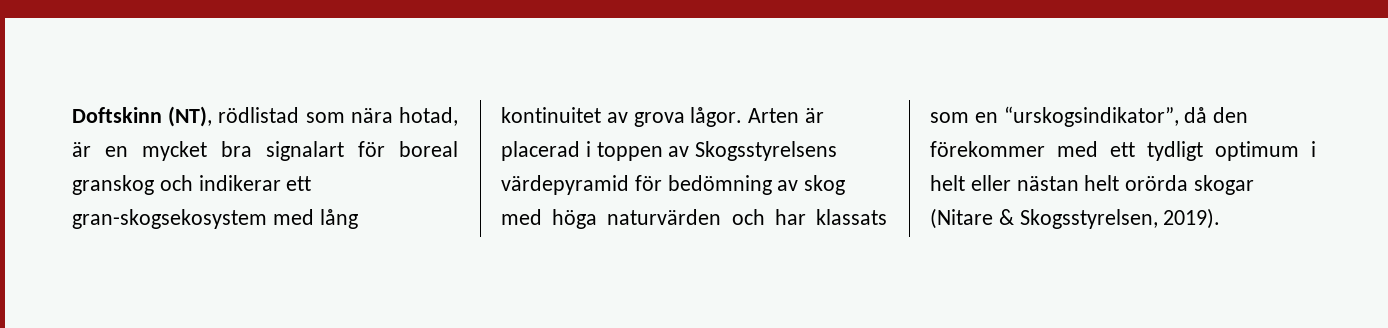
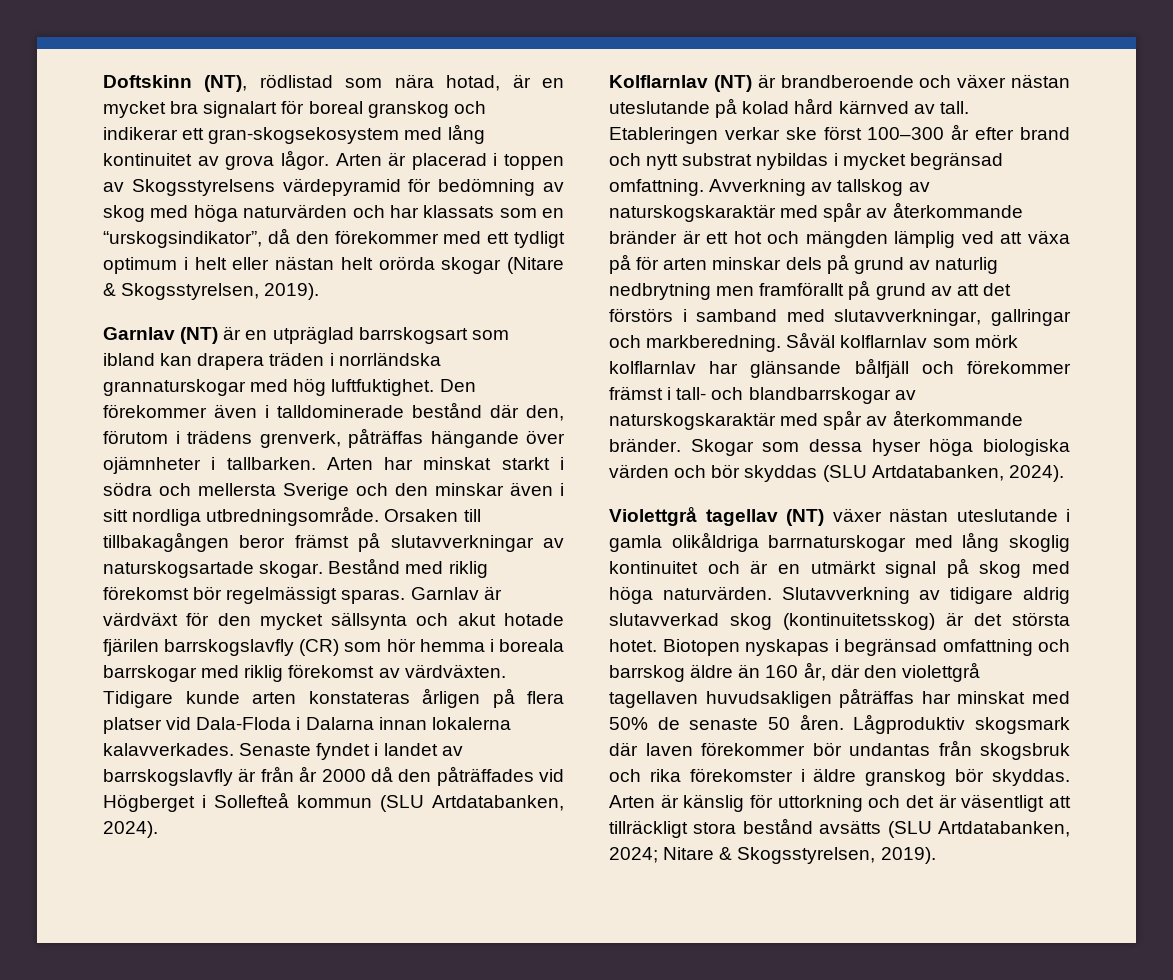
(1221, 218) none -> [103,326,509,344] [103,352,441,370] [103,378,476,396] [103,402,564,421] [103,428,565,448] [103,456,564,474] [103,482,564,500] [103,506,481,526] [103,532,564,552] [103,558,488,578] [103,586,502,604] [103,612,564,630] [103,638,565,656] [103,664,506,682] [103,688,564,708] [103,717,511,734] [103,743,463,760] [103,766,564,786] [103,792,564,812] [103,821,158,838] [609,74,1070,92] [609,98,969,118] [609,124,1070,144] [609,152,1003,170] [609,179,930,196] [609,202,1023,222] [609,230,1070,248] [609,254,999,274] [609,280,1011,300] [609,308,1071,326] [609,332,1018,352] [609,358,1071,378] [609,386,916,404] [609,410,1023,430] [609,438,1070,456] [609,464,1064,482] [609,507,1070,526] [609,532,1070,552] [609,558,1070,578] [609,586,1070,604] [609,612,1070,630] [609,638,1070,656] [609,662,980,682] [609,688,1070,708] [609,714,1070,734] [609,740,1070,760] [609,768,1070,786] [609,794,1071,812] [609,818,1070,838] [609,847,936,864] // Garnlav (NT) är en utpräglad barrskogsart som ibland kan drapera träden i norrländska grannaturskogar med hög luftfuktighet. Den förekommer även i talldominerade bestånd där den, förutom i trädens grenverk, påträffas hängande över ojämnheter i tallbarken. Arten har minskat starkt i södra och mellersta Sverige och den minskar även i sitt nordliga utbredningsområde. Orsaken till tillbakagången beror främst på slutavverkningar av naturskogsartade skogar. Bestånd med riklig förekomst bör regelmässigt sparas. Garnlav är värdväxt för den mycket sällsynta och akut hotade fjärilen barrskogslavfly (CR) som hör hemma i boreala barrskogar med riklig förekomst av värdväxten. Tidigare kunde arten konstateras årligen på flera platser vid Dala-Floda i Dalarna innan lokalerna kalavverkades. Senaste fyndet i landet av barrskogslavfly är från år 2000 då den påträffades vid Högberget i Sollefteå kommun (SLU Artdatabanken, 2024). // Kolflarnlav (NT) är brandberoende och växer nästan uteslutande på kolad hård kärnved av tall. Etableringen verkar ske först 100–300 år efter brand och nytt substrat nybildas i mycket begränsad omfattning. Avverkning av tallskog av naturskogskaraktär med spår av återkommande bränder är ett hot och mängden lämplig ved att växa på för arten minskar dels på grund av naturlig nedbrytning men framförallt på grund av att det förstörs i samband med slutavverkningar, gallringar och markberedning. Såväl kolflarnlav som mörk kolflarnlav har glänsande bålfjäll och förekommer främst i tall- och blandbarrskogar av naturskogskaraktär med spår av återkommande bränder. Skogar som dessa hyser höga biologiska värden och bör skyddas (SLU Artdatabanken, 2024). // Violettgrå tagellav (NT) växer nästan uteslutande i gamla olikåldriga barrnaturskogar med lång skoglig kontinuitet och är en utmärkt signal på skog med höga naturvärden. Slutavverkning av tidigare aldrig slutavverkad skog (kontinuitetsskog) är det största hotet. Biotopen nyskapas i begränsad omfattning och barrskog äldre än 160 år, där den violettgrå tagellaven huvudsakligen påträffas har minskat med 50% de senaste 50 åren. Lågproduktiv skogsmark där laven förekommer bör undantas från skogsbruk och rika förekomster i äldre granskog bör skyddas. Arten är känslig för uttorkning och det är väsentligt att tillräckligt stora bestånd avsätts (SLU Artdatabanken, 2024; Nitare & Skogsstyrelsen, 2019).

